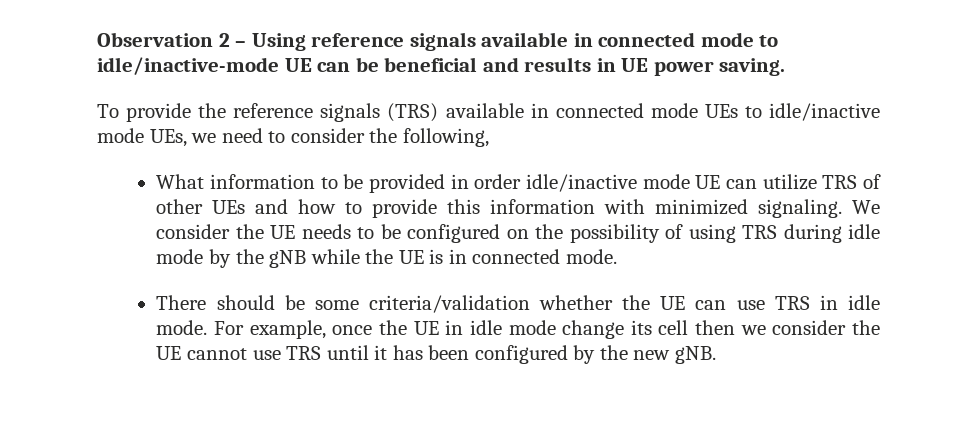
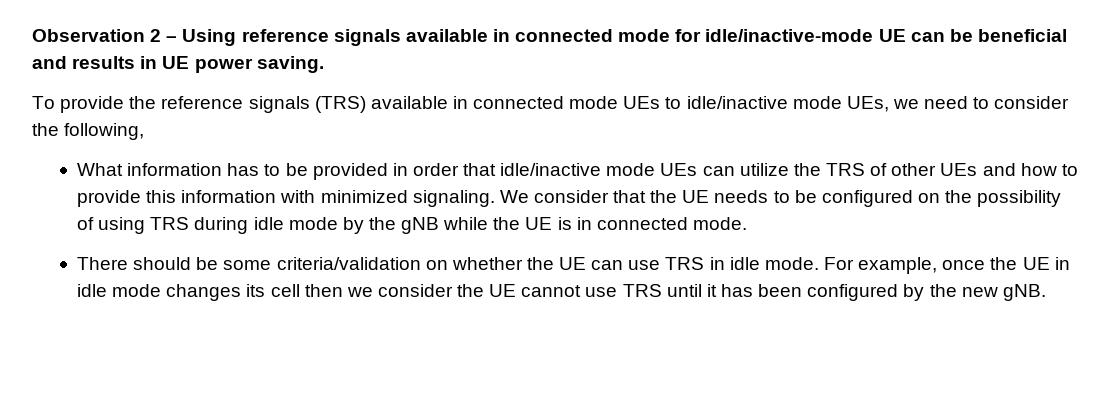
[759,35,779,47] to -> [675,29,702,42] for
(316, 181) none -> [227,163,260,176] has
[526,174,721,192] idle/inactive mode UE -> [463,163,698,176] that idle/inactive mode UEs
(817, 182) none -> [793,163,821,176] the
(231, 231) none -> [613,190,647,203] that
(530, 304) none -> [425,260,448,270] on
[562,320,625,339] change -> [166,284,242,301] changes

